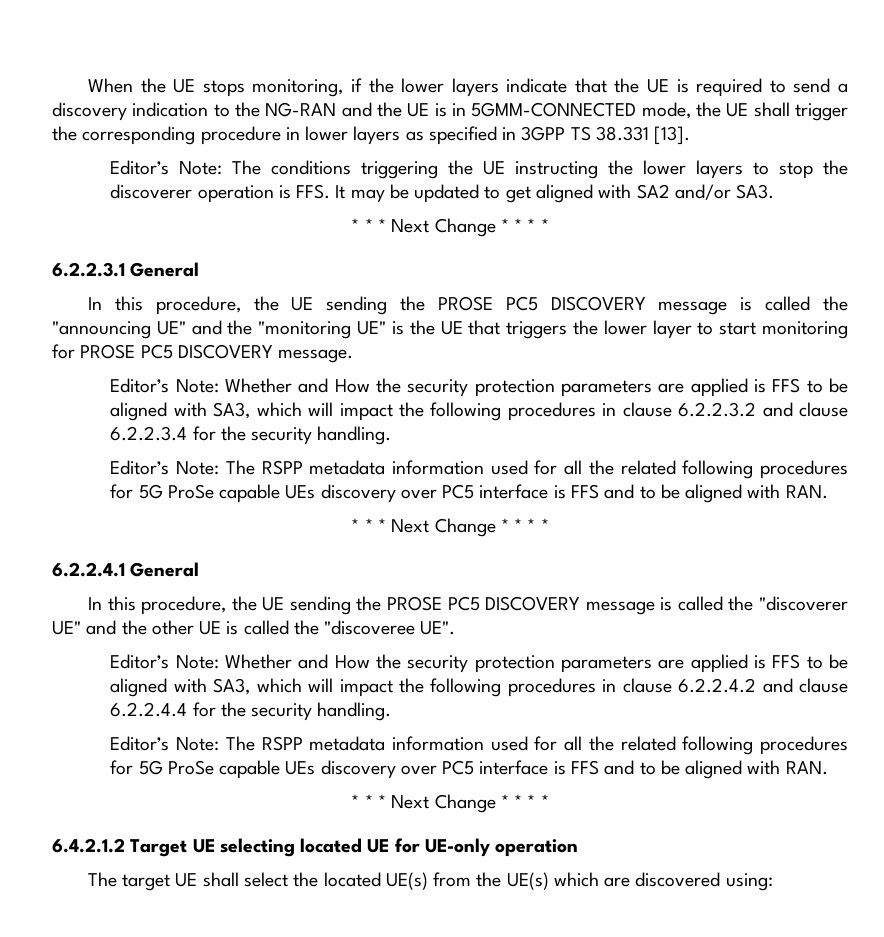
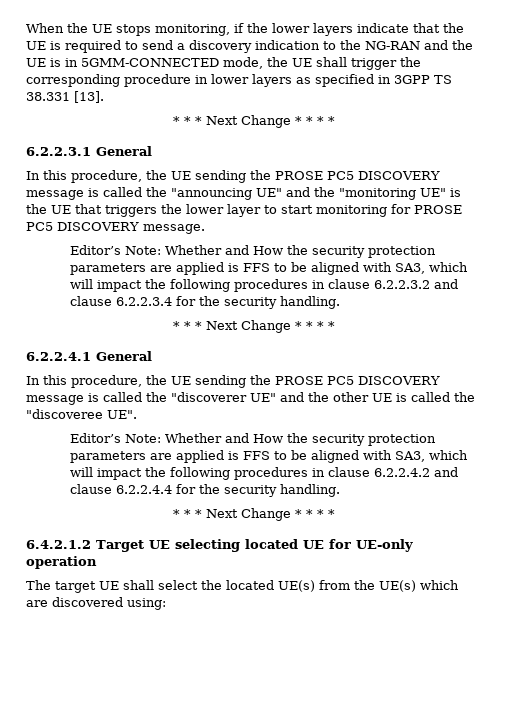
[110,160,848,179] [110,184,775,203] // Editor’s Note: The conditions triggering the UE instructing the lower layers to stop the discoverer operation is FFS. It may be updated to get aligned with SA2 and/or SA3. -> (104, 97) none
[110,460,848,479] [110,484,828,503] // Editor’s Note: The RSPP metadata information used for all the related following procedures for 5G ProSe capable UEs discovery over PC5 interface is FFS and to be aligned with RAN. -> (340, 302) none
[110,736,848,755] [110,760,828,779] // Editor’s Note: The RSPP metadata information used for all the related following procedures for 5G ProSe capable UEs discovery over PC5 interface is FFS and to be aligned with RAN. -> (340, 490) none

